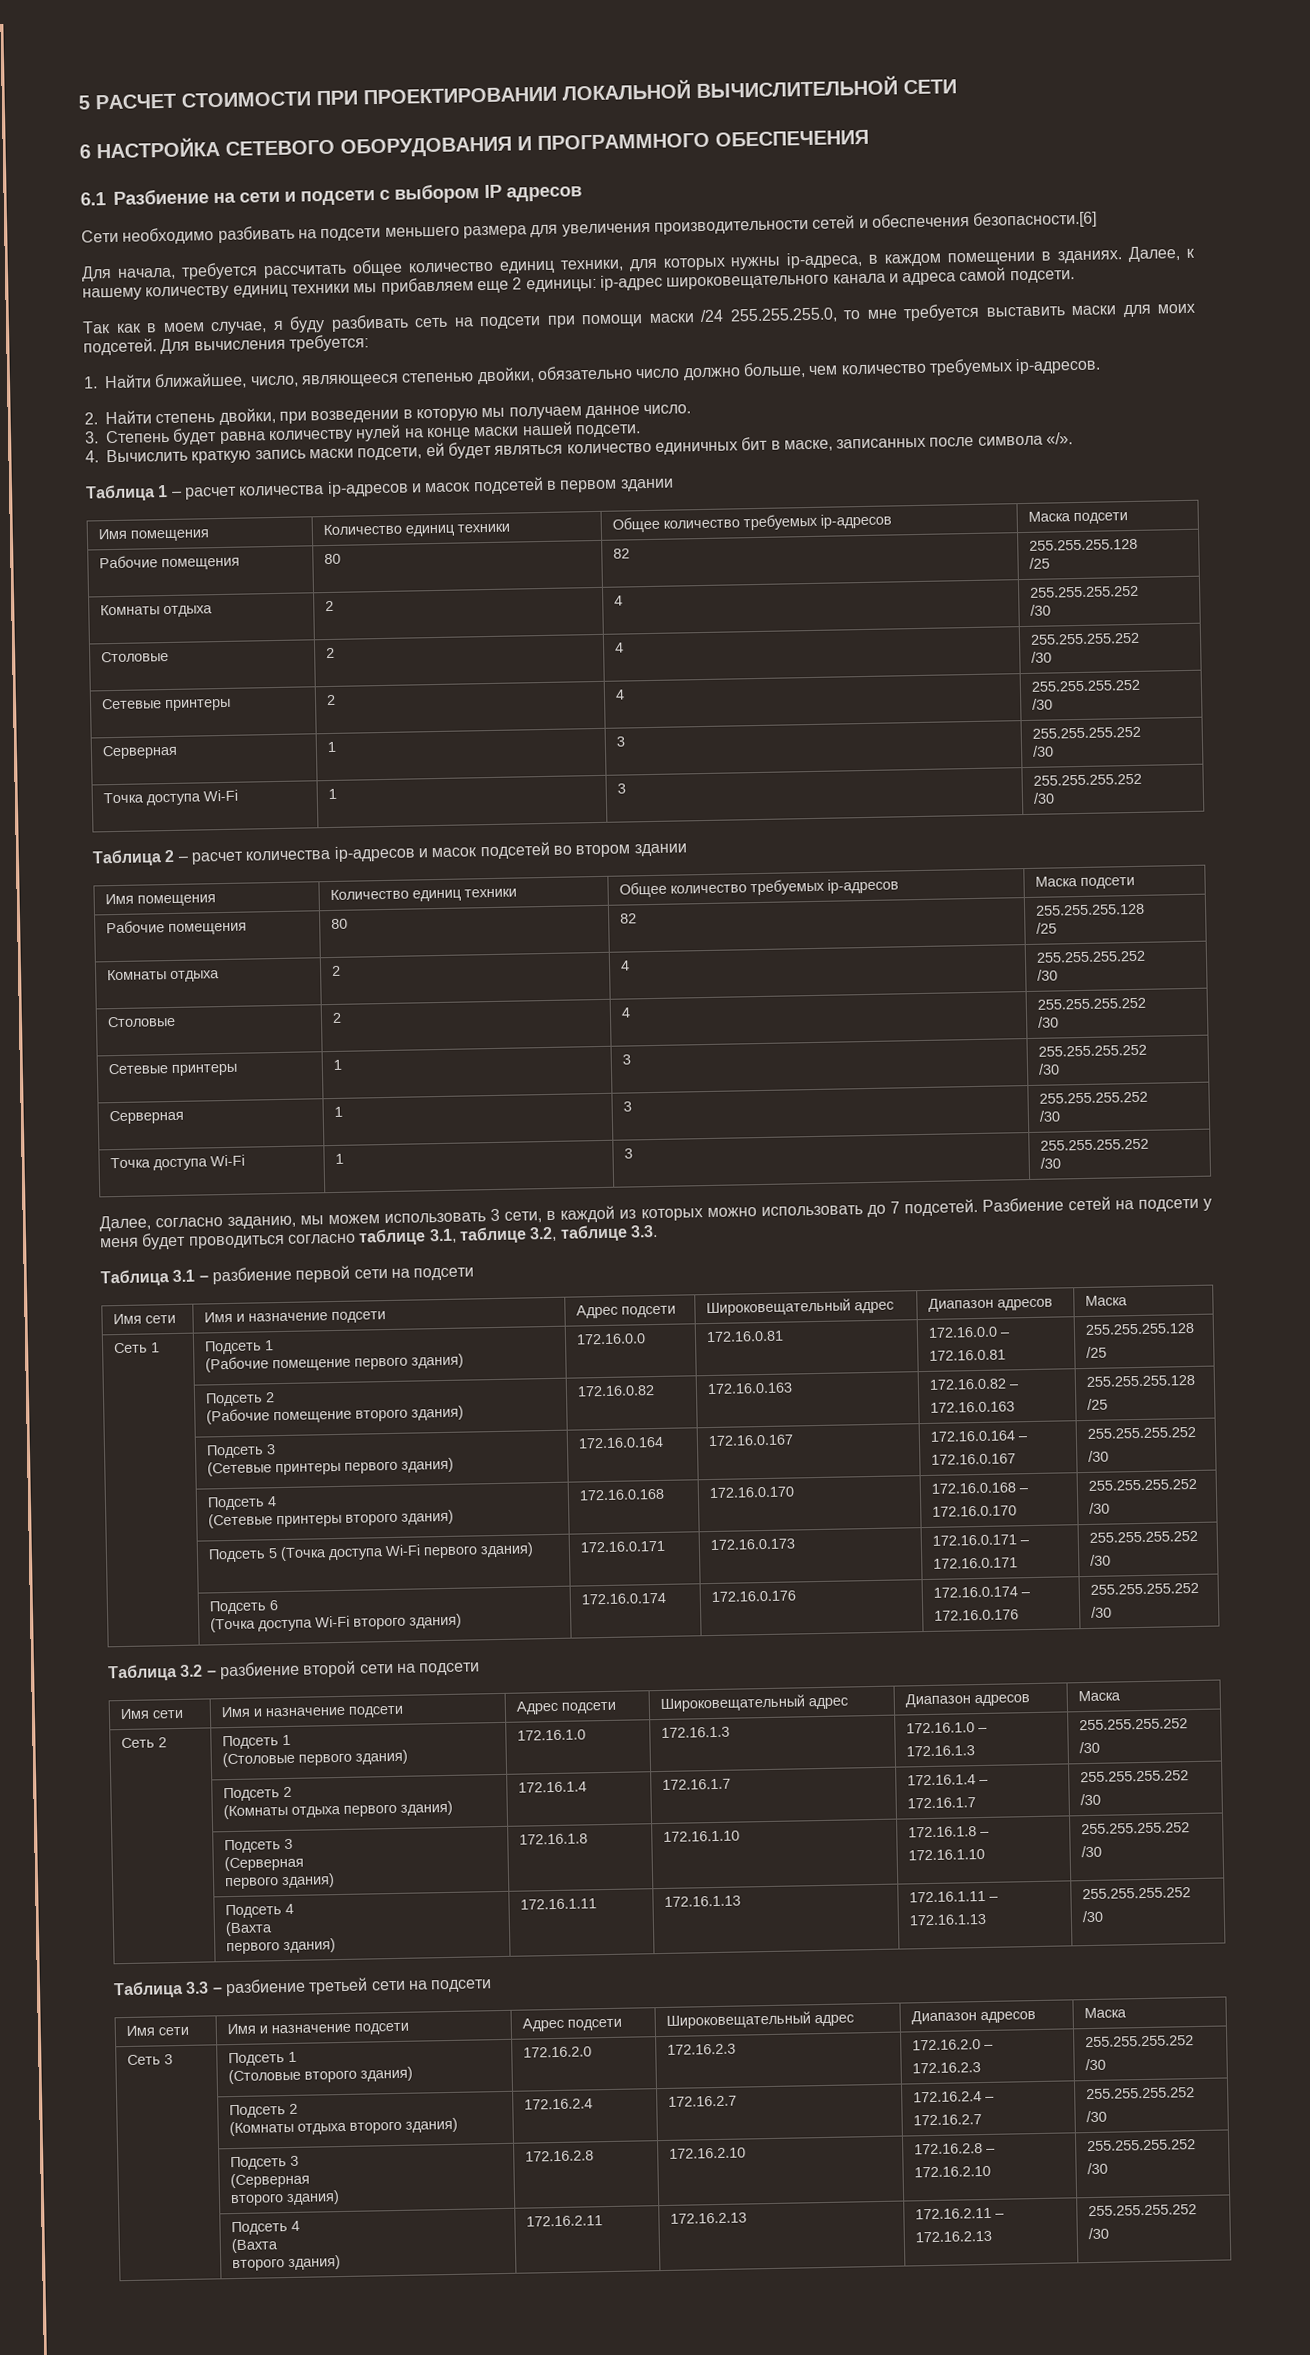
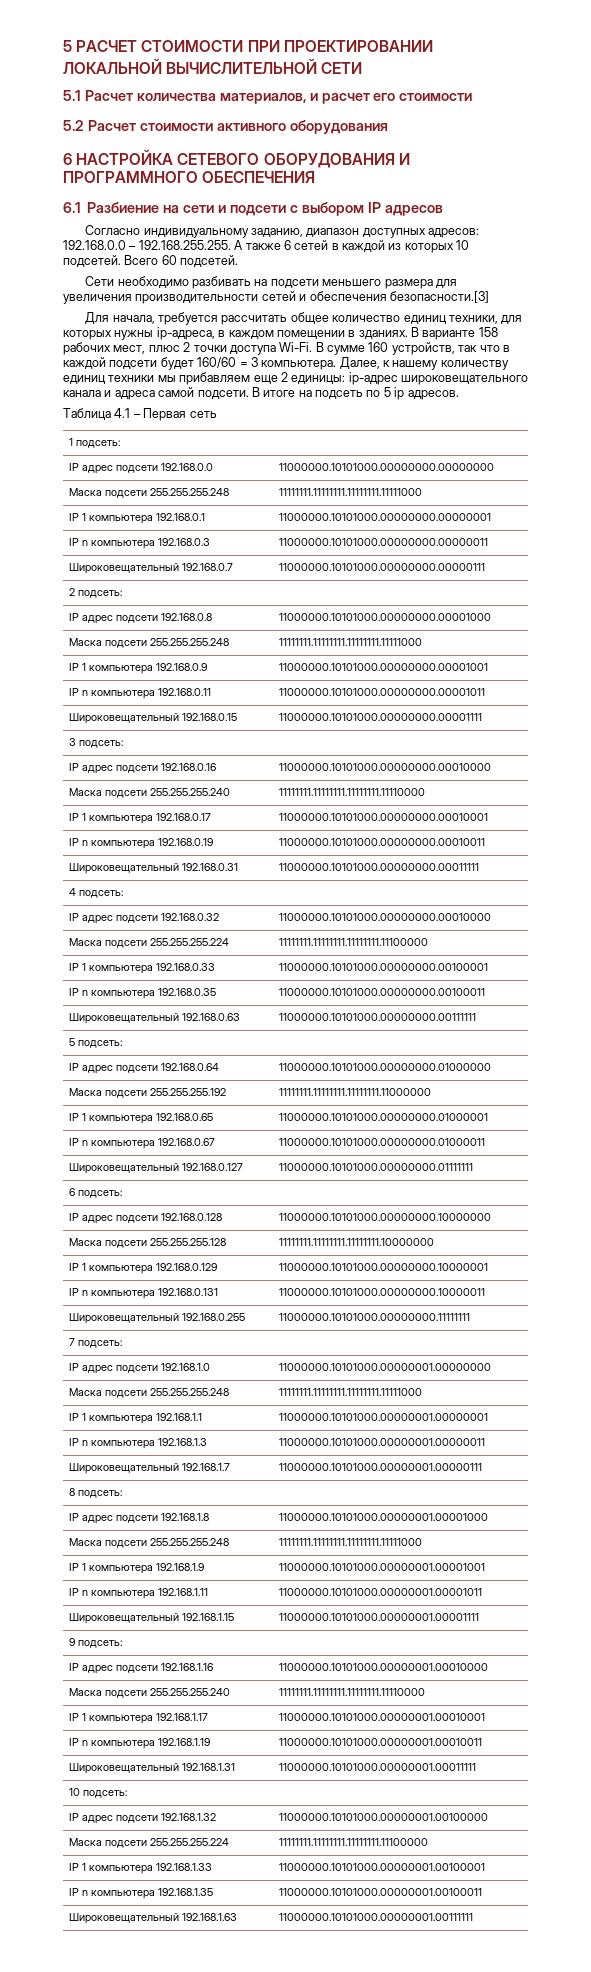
(957, 87) none -> [63,90,473,104] [63,120,388,134] // 5.1 Расчет количества материалов, и расчет его стоимости // 5.2 Расчет стоимости активного оборудования
(582, 194) none -> [85,225,480,238] [63,240,470,253] [63,255,239,267] // Согласно индивидуальному заданию, диапазон доступных адресов: 192.168.0.0 – 192.168.255.255. А также 6 сетей в каждой из которых 10 подсетей. Всего 60 подсетей.
[973,210,1098,229] безопасности.[6] -> [389,291,489,303] безопасности.[3]
(1123, 257) none -> [411,327,498,340] [63,342,510,355] [63,357,337,370] В варианте 158 рабочих мест, плюс 2 точки доступа Wi-Fi. В сумме 160 устройств, так что в каждой подсети будет 160/60 = 3 компьютера.
[82,303,1195,335] [83,334,369,356] [83,357,1102,390] [84,404,692,426] [84,421,641,445] [85,432,1074,464] [85,476,674,502] [97,528,210,542] [322,523,510,537] [611,513,892,533] [1027,511,1128,525] [98,555,240,571] [323,553,341,565] [612,548,630,559] [1028,538,1138,551] [1028,557,1050,569] [99,604,213,618] [324,600,334,612] [613,595,623,606] [1029,585,1139,598] [1029,604,1051,616] [100,651,169,663] [325,647,335,659] [614,642,624,653] [1029,632,1140,645] [1030,651,1052,663] [100,698,231,712] [325,694,336,706] [614,689,625,700] [1030,679,1140,692] [1031,698,1053,710] [101,744,178,760] [326,741,336,753] [615,736,625,747] [1031,726,1141,739] [1032,745,1054,757] [102,789,238,806] [327,788,337,800] [616,783,626,794] [1032,773,1142,786] [1032,792,1055,804] [92,841,687,867] [104,893,216,907] [329,888,517,902] [618,878,899,898] [1034,876,1135,890] [105,920,247,936] [330,918,348,930] [619,913,637,924] [1034,903,1145,916] [1035,922,1057,934] [106,969,220,983] [330,965,341,977] [619,960,630,971] [1035,950,1146,963] [1036,969,1058,981] [106,1015,176,1028] [331,1012,342,1024] [620,1007,631,1018] [1036,997,1146,1010] [1037,1016,1059,1028] [107,1063,238,1077] [332,1059,342,1070] [621,1054,631,1065] [1037,1044,1147,1057] [1037,1063,1060,1075] [108,1109,184,1125] [333,1106,343,1117] [622,1101,632,1112] [1038,1091,1148,1104] [1038,1110,1061,1122] [109,1154,245,1171] [334,1153,344,1164] [623,1148,633,1159] [1039,1138,1149,1151] [1039,1157,1061,1169] [99,1196,1212,1232] [100,1224,658,1250] [100,1265,475,1287] [112,1313,176,1325] [203,1311,386,1324] [575,1304,676,1319] [705,1298,894,1317] [927,1297,1053,1312] [1084,1295,1128,1307] [112,1342,160,1354] [203,1340,274,1355] [204,1353,464,1373] [575,1333,646,1345] [705,1330,784,1343] [927,1326,1011,1338] [928,1349,1006,1361] [1084,1322,1194,1335] [1085,1346,1107,1358] [204,1392,275,1407] [205,1405,464,1425] [576,1385,655,1397] [706,1382,793,1395] [928,1378,1019,1390] [929,1401,1015,1413] [1085,1374,1195,1387] [1086,1398,1108,1410] [205,1444,276,1459] [206,1457,454,1477] [577,1436,664,1449] [707,1434,794,1447] [929,1430,1028,1442] [930,1453,1016,1465] [1086,1426,1196,1439] [1087,1450,1109,1462] [206,1496,277,1511] [207,1509,454,1529] [578,1488,665,1501] [708,1486,794,1499] [930,1482,1029,1494] [931,1505,1017,1517] [1087,1478,1197,1491] [1088,1502,1110,1514] [207,1542,534,1563] [579,1540,665,1553] [709,1538,795,1551] [931,1534,1030,1546] [932,1557,1018,1569] [1088,1530,1198,1543] [1089,1554,1111,1566] [208,1600,279,1615] [209,1613,462,1633] [580,1592,666,1605] [710,1590,796,1603] [932,1586,1031,1598] [933,1609,1019,1621] [1089,1582,1199,1595] [1090,1606,1112,1618] [108,1660,481,1682] [119,1708,184,1720] [220,1705,404,1718] [515,1700,616,1715] [659,1694,848,1713] [904,1693,1030,1708] [1077,1690,1121,1702] [120,1737,167,1749] [221,1734,291,1750] [221,1749,408,1768] [516,1729,586,1741] [660,1726,730,1738] [905,1722,988,1734] [905,1745,975,1757] [1078,1718,1188,1731] [1078,1741,1100,1754] [222,1786,292,1802] [222,1800,453,1820] [517,1781,587,1793] [661,1778,731,1790] [906,1774,989,1786] [906,1797,976,1809] [1079,1770,1189,1783] [1079,1793,1101,1806] [223,1838,293,1854] [223,1855,304,1872] [224,1873,335,1890] [518,1833,588,1845] [662,1830,740,1842] [907,1826,990,1838] [907,1848,985,1861] [1080,1822,1190,1835] [1080,1845,1102,1858] [224,1903,294,1919] [224,1921,273,1937] [225,1938,336,1955] [519,1898,597,1910] [663,1895,741,1907] [908,1890,999,1903] [908,1913,986,1926] [1081,1887,1191,1900] [1081,1910,1103,1923] [113,1977,493,1999] [125,2025,189,2037] [226,2022,409,2035] [521,2017,622,2032] [665,2011,854,2029] [910,2010,1036,2025] [1083,2007,1127,2019] [126,2054,173,2066] [227,2051,297,2067] [227,2066,413,2085] [522,2046,592,2058] [666,2043,736,2055] [911,2039,994,2051] [911,2062,981,2074] [1084,2035,1194,2048] [1084,2058,1106,2071] [228,2103,298,2119] [228,2117,458,2137] [523,2098,593,2110] [667,2095,737,2107] [912,2091,995,2103] [912,2114,982,2126] [1085,2087,1195,2100] [1085,2110,1107,2123] [229,2155,299,2171] [229,2172,310,2189] [229,2190,340,2207] [524,2150,594,2162] [668,2147,746,2159] [913,2143,996,2155] [913,2165,991,2178] [1086,2139,1196,2152] [1086,2162,1108,2175] [230,2220,300,2236] [230,2238,279,2254] [231,2255,341,2272] [525,2215,603,2227] [669,2212,747,2224] [914,2207,1005,2220] [914,2230,992,2243] [1087,2204,1197,2217] [1087,2227,1109,2240] // Так как в моем случае, я буду разбивать сеть на подсети при помощи маски /24 255.255.255.0, то мне требуется выставить маски для моих подсетей. Для вычисления требуется: // 1. Найти ближайшее, число, являющееся степенью двойки, обязательно число должно больше, чем количество требуемых ip-адресов. // 2. Найти степень двойки, при возведении в которую мы получаем данное число. // 3. Степень будет равна количеству нулей на конце маски нашей подсети. // 4. Вычислить краткую запись маски подсети, ей будет являться количество единичных бит в маске, записанных после символа «/». // Таблица 1 – расчет количества ip-адресов и масок подсетей в первом здании // Имя помещения | Количество единиц техники | Общее количество требуемых ip-адресов | Маска подсети // Рабочие помещения | 80 | 82 | 255.255.255.128 // /25 // Комнаты отдыха | 2 | 4 | 255.255.255.252 // /30 // Столовые | 2 | 4 | 255.255.255.252 // /30 // Сетевые принтеры | 2 | 4 | 255.255.255.252 // /30 // Серверная | 1 | 3 | 255.255.255.252 // /30 // Точка доступа Wi-Fi | 1 | 3 | 255.255.255.252 // /30 // Таблица 2 – расчет количества ip-адресов и масок подсетей во втором здании // Имя помещения | Количество единиц техники | Общее количество требуемых ip-адресов | Маска подсети // Рабочие помещения | 80 | 82 | 255.255.255.128 // /25 // Комнаты отдыха | 2 | 4 | 255.255.255.252 // /30 // Столовые | 2 | 4 | 255.255.255.252 // /30 // Сетевые принтеры | 1 | 3 | 255.255.255.252 // /30 // Серверная | 1 | 3 | 255.255.255.252 // /30 // Точка доступа Wi-Fi | 1 | 3 | 255.255.255.252 // /30 // Далее, согласно заданию, мы можем использовать 3 сети, в каждой из которых можно использовать до 7 подсетей. Разбиение сетей на подсети у меня будет проводиться согласно таблице 3.1, таблице 3.2, таблице 3.3. // Таблица 3.1 – разбиение первой сети на подсети // Имя сети | Имя и назначение подсети | Адрес подсети | Широковещательный адрес | Диапазон адресов | Маска // Сеть 1 | Подсеть 1 // (Рабочие помещение первого здания) | 172.16.0.0 | 172.16.0.81 | 172.16.0.0 – // 172.16.0.81 | 255.255.255.128 // /25 // | Подсеть 2 // (Рабочие помещение второго здания) | 172.16.0.82 | 172.16.0.163 | 172.16.0.82 – // 172.16.0.163 | 255.255.255.128 // /25 // | Подсеть 3 // (Сетевые принтеры первого здания) | 172.16.0.164 | 172.16.0.167 | 172.16.0.164 – // 172.16.0.167 | 255.255.255.252 // /30 // | Подсеть 4 // (Сетевые принтеры второго здания) | 172.16.0.168 | 172.16.0.170 | 172.16.0.168 – // 172.16.0.170 | 255.255.255.252 // /30 // | Подсеть 5 (Точка доступа Wi-Fi первого здания) | 172.16.0.171 | 172.16.0.173 | 172.16.0.171 – // 172.16.0.171 | 255.255.255.252 // /30 // | Подсеть 6 // (Точка доступа Wi-Fi второго здания) | 172.16.0.174 | 172.16.0.176 | 172.16.0.174 – // 172.16.0.176 | 255.255.255.252 // /30 // Таблица 3.2 – разбиение второй сети на подсети // Имя сети | Имя и назначение подсети | Адрес подсети | Широковещательный адрес | Диапазон адресов | Маска // Сеть 2 | Подсеть 1 // (Столовые первого здания) | 172.16.1.0 | 172.16.1.3 | 172.16.1.0 – // 172.16.1.3 | 255.255.255.252 // /30 // | Подсеть 2 // (Комнаты отдыха первого здания) | 172.16.1.4 | 172.16.1.7 | 172.16.1.4 – // 172.16.1.7 | 255.255.255.252 // /30 // | Подсеть 3 // (Серверная // первого здания) | 172.16.1.8 | 172.16.1.10 | 172.16.1.8 – // 172.16.1.10 | 255.255.255.252 // /30 // | Подсеть 4 // (Вахта // первого здания) | 172.16.1.11 | 172.16.1.13 | 172.16.1.11 – // 172.16.1.13 | 255.255.255.252 // /30 // Таблица 3.3 – разбиение третьей сети на подсети // Имя сети | Имя и назначение подсети | Адрес подсети | Широковещательный адрес | Диапазон адресов | Маска // Сеть 3 | Подсеть 1 // (Столовые второго здания) | 172.16.2.0 | 172.16.2.3 | 172.16.2.0 – // 172.16.2.3 | 255.255.255.252 // /30 // | Подсеть 2 // (Комнаты отдыха второго здания) | 172.16.2.4 | 172.16.2.7 | 172.16.2.4 – // 172.16.2.7 | 255.255.255.252 // /30 // | Подсеть 3 // (Серверная // второго здания) | 172.16.2.8 | 172.16.2.10 | 172.16.2.8 – // 172.16.2.10 | 255.255.255.252 // /30 // | Подсеть 4 // (Вахта // второго здания) | 172.16.2.11 | 172.16.2.13 | 172.16.2.11 – // 172.16.2.13 | 255.255.255.252 // /30 -> [251,387,459,400] [63,408,217,421] [69,438,121,448] [69,463,214,474] [279,463,495,471] [69,488,230,498] [279,488,423,496] [69,513,206,524] [279,513,492,521] [69,538,211,549] [279,538,489,546] [69,563,234,574] [279,563,486,571] [69,588,123,598] [69,613,213,624] [279,613,492,621] [69,638,230,648] [279,638,423,646] [69,663,208,674] [279,663,489,671] [69,688,212,699] [279,688,486,696] [69,713,238,724] [279,713,483,721] [69,738,124,748] [69,763,217,774] [279,763,492,771] [69,788,231,798] [279,788,426,796] [69,813,212,824] [279,813,489,821] [69,838,214,849] [279,838,486,846] [69,863,239,874] [279,863,480,871] [69,888,124,898] [69,913,220,924] [279,913,492,921] [69,938,230,948] [279,938,429,946] [69,963,216,974] [279,963,489,971] [69,988,217,999] [279,988,486,996] [69,1013,241,1024] [279,1013,477,1021] [69,1038,123,1048] [69,1063,220,1074] [279,1063,492,1071] [69,1088,227,1098] [279,1088,432,1096] [69,1113,214,1124] [279,1113,489,1121] [69,1138,216,1149] [279,1138,486,1146] [69,1163,244,1174] [279,1163,474,1171] [69,1188,123,1198] [69,1213,223,1224] [279,1213,492,1221] [69,1238,227,1248] [279,1238,435,1246] [69,1263,218,1274] [279,1263,489,1271] [69,1288,219,1299] [279,1288,486,1296] [69,1313,246,1324] [279,1313,471,1321] [69,1338,123,1348] [69,1363,211,1374] [279,1363,492,1371] [69,1388,230,1398] [279,1388,423,1396] [69,1413,203,1424] [279,1413,489,1421] [69,1438,208,1449] [279,1438,486,1446] [69,1463,231,1474] [279,1463,483,1471] [69,1488,123,1498] [69,1513,210,1524] [279,1513,489,1521] [69,1538,230,1548] [279,1538,423,1546] [69,1563,205,1574] [279,1563,486,1571] [69,1588,209,1599] [279,1588,483,1596] [69,1613,235,1624] [279,1613,480,1621] [69,1638,123,1648] [69,1663,214,1674] [279,1663,489,1671] [69,1688,231,1698] [279,1688,426,1696] [69,1713,209,1724] [279,1713,486,1721] [69,1738,211,1749] [279,1738,483,1746] [69,1763,236,1774] [279,1763,477,1771] [69,1788,128,1798] [69,1813,217,1824] [279,1813,489,1821] [69,1838,230,1848] [279,1838,429,1846] [69,1863,213,1874] [279,1863,486,1871] [69,1888,214,1899] [279,1888,483,1896] [69,1913,238,1924] [279,1913,474,1921] В итоге на подсеть по 5 ip адресов. // Таблица 4.1 – Первая сеть // 1 подсеть: // IP адрес подсети 192.168.0.0 | 11000000.10101000.00000000.00000000 // Маска подсети 255.255.255.248 | 11111111.11111111.11111111.11111000 // IP 1 компьютера 192.168.0.1 | 11000000.10101000.00000000.00000001 // IP n компьютера 192.168.0.3 | 11000000.10101000.00000000.00000011 // Широковещательный 192.168.0.7 | 11000000.10101000.00000000.00000111 // 2 подсеть: // IP адрес подсети 192.168.0.8 | 11000000.10101000.00000000.00001000 // Маска подсети 255.255.255.248 | 11111111.11111111.11111111.11111000 // IP 1 компьютера 192.168.0.9 | 11000000.10101000.00000000.00001001 // IP n компьютера 192.168.0.11 | 11000000.10101000.00000000.00001011 // Широковещательный 192.168.0.15 | 11000000.10101000.00000000.00001111 // 3 подсеть: // IP адрес подсети 192.168.0.16 | 11000000.10101000.00000000.00010000 // Маска подсети 255.255.255.240 | 11111111.11111111.11111111.11110000 // IP 1 компьютера 192.168.0.17 | 11000000.10101000.00000000.00010001 // IP n компьютера 192.168.0.19 | 11000000.10101000.00000000.00010011 // Широковещательный 192.168.0.31 | 11000000.10101000.00000000.00011111 // 4 подсеть: // IP адрес подсети 192.168.0.32 | 11000000.10101000.00000000.00010000 // Маска подсети 255.255.255.224 | 11111111.11111111.11111111.11100000 // IP 1 компьютера 192.168.0.33 | 11000000.10101000.00000000.00100001 // IP n компьютера 192.168.0.35 | 11000000.10101000.00000000.00100011 // Широковещательный 192.168.0.63 | 11000000.10101000.00000000.00111111 // 5 подсеть: // IP адрес подсети 192.168.0.64 | 11000000.10101000.00000000.01000000 // Маска подсети 255.255.255.192 | 11111111.11111111.11111111.11000000 // IP 1 компьютера 192.168.0.65 | 11000000.10101000.00000000.01000001 // IP n компьютера 192.168.0.67 | 11000000.10101000.00000000.01000011 // Широковещательный 192.168.0.127 | 11000000.10101000.00000000.01111111 // 6 подсеть: // IP адрес подсети 192.168.0.128 | 11000000.10101000.00000000.10000000 // Маска подсети 255.255.255.128 | 11111111.11111111.11111111.10000000 // IP 1 компьютера 192.168.0.129 | 11000000.10101000.00000000.10000001 // IP n компьютера 192.168.0.131 | 11000000.10101000.00000000.10000011 // Широковещательный 192.168.0.255 | 11000000.10101000.00000000.11111111 // 7 подсеть: // IP адрес подсети 192.168.1.0 | 11000000.10101000.00000001.00000000 // Маска подсети 255.255.255.248 | 11111111.11111111.11111111.11111000 // IP 1 компьютера 192.168.1.1 | 11000000.10101000.00000001.00000001 // IP n компьютера 192.168.1.3 | 11000000.10101000.00000001.00000011 // Широковещательный 192.168.1.7 | 11000000.10101000.00000001.00000111 // 8 подсеть: // IP адрес подсети 192.168.1.8 | 11000000.10101000.00000001.00001000 // Маска подсети 255.255.255.248 | 11111111.11111111.11111111.11111000 // IP 1 компьютера 192.168.1.9 | 11000000.10101000.00000001.00001001 // IP n компьютера 192.168.1.11 | 11000000.10101000.00000001.00001011 // Широковещательный 192.168.1.15 | 11000000.10101000.00000001.00001111 // 9 подсеть: // IP адрес подсети 192.168.1.16 | 11000000.10101000.00000001.00010000 // Маска подсети 255.255.255.240 | 11111111.11111111.11111111.11110000 // IP 1 компьютера 192.168.1.17 | 11000000.10101000.00000001.00010001 // IP n компьютера 192.168.1.19 | 11000000.10101000.00000001.00010011 // Широковещательный 192.168.1.31 | 11000000.10101000.00000001.00011111 // 10 подсеть: // IP адрес подсети 192.168.1.32 | 11000000.10101000.00000001.00100000 // Маска подсети 255.255.255.224 | 11111111.11111111.11111111.11100000 // IP 1 компьютера 192.168.1.33 | 11000000.10101000.00000001.00100001 // IP n компьютера 192.168.1.35 | 11000000.10101000.00000001.00100011 // Широковещательный 192.168.1.63 | 11000000.10101000.00000001.00111111

